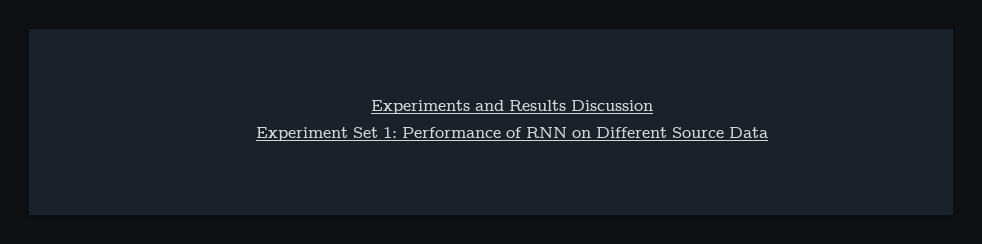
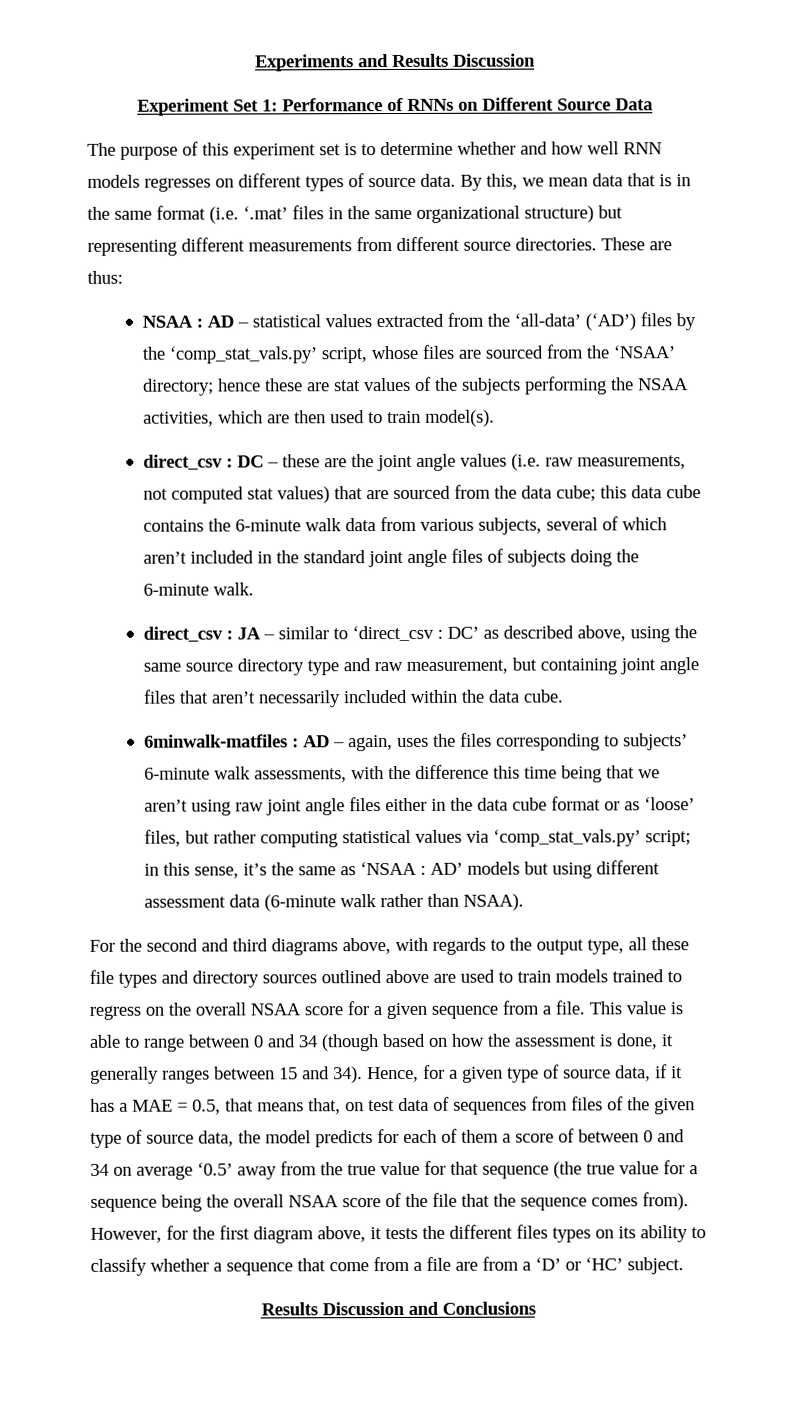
[526,127,567,138] RNN -> [407,98,454,111] RNNs
(768, 132) none -> [87,141,662,160] [87,173,691,192] [87,205,623,224] [87,236,672,256] [87,270,123,284] [141,312,696,331] [141,344,675,364] [142,376,689,396] [142,409,495,427] [142,453,686,472] [142,484,701,504] [142,516,667,535] [142,548,639,568] [142,582,254,596] [142,625,697,643] [142,657,699,676] [142,689,563,708] [143,732,688,752] [143,764,660,783] [143,796,695,816] [143,829,691,848] [143,860,660,879] [143,893,524,912] [89,937,689,956] [89,969,682,988] [89,1000,683,1020] [89,1033,674,1052] [90,1064,683,1084] [90,1096,695,1115] [90,1128,685,1148] [90,1160,698,1180] [90,1192,689,1212] [90,1224,706,1244] [90,1256,684,1276] [260,1301,536,1316] // The purpose of this experiment set is to determine whether and how well RNN models regresses on different types of source data. By this, we mean data that is in the same format (i.e. ‘.mat’ files in the same organizational structure) but representing different measurements from different source directories. These are thus: // NSAA : AD – statistical values extracted from the ‘all-data’ (‘AD’) files by the ‘comp_stat_vals.py’ script, whose files are sourced from the ‘NSAA’ directory; hence these are stat values of the subjects performing the NSAA activities, which are then used to train model(s). // direct_csv : DC – these are the joint angle values (i.e. raw measurements, not computed stat values) that are sourced from the data cube; this data cube contains the 6-minute walk data from various subjects, several of which aren’t included in the standard joint angle files of subjects doing the 6-minute walk. // direct_csv : JA – similar to ‘direct_csv : DC’ as described above, using the same source directory type and raw measurement, but containing joint angle files that aren’t necessarily included within the data cube. // 6minwalk-matfiles : AD – again, uses the files corresponding to subjects’ 6-minute walk assessments, with the difference this time being that we aren’t using raw joint angle files either in the data cube format or as ‘loose’ files, but rather computing statistical values via ‘comp_stat_vals.py’ script; in this sense, it’s the same as ‘NSAA : AD’ models but using different assessment data (6-minute walk rather than NSAA). // For the second and third diagrams above, with regards to the output type, all these file types and directory sources outlined above are used to train models trained to regress on the overall NSAA score for a given sequence from a file. This value is able to range between 0 and 34 (though based on how the assessment is done, it generally ranges between 15 and 34). Hence, for a given type of source data, if it has a MAE = 0.5, that means that, on test data of sequences from files of the given type of source data, the model predicts for each of them a score of between 0 and 34 on average ‘0.5’ away from the true value for that sequence (the true value for a sequence being the overall NSAA score of the file that the sequence comes from). However, for the first diagram above, it tests the different files types on its ability to classify whether a sequence that come from a file are from a ‘D’ or ‘HC’ subject. // Results Discussion and Conclusions

